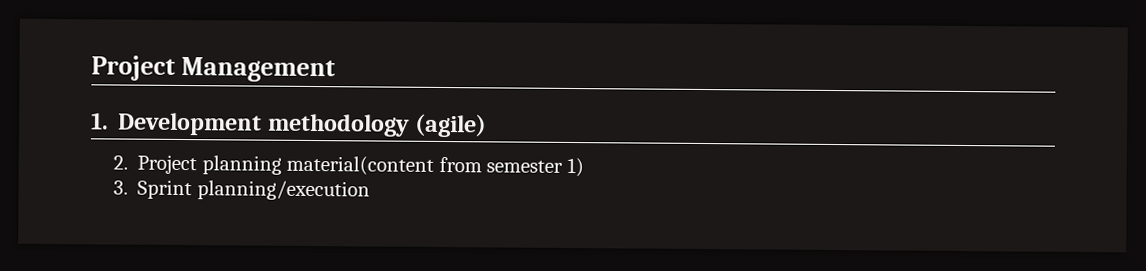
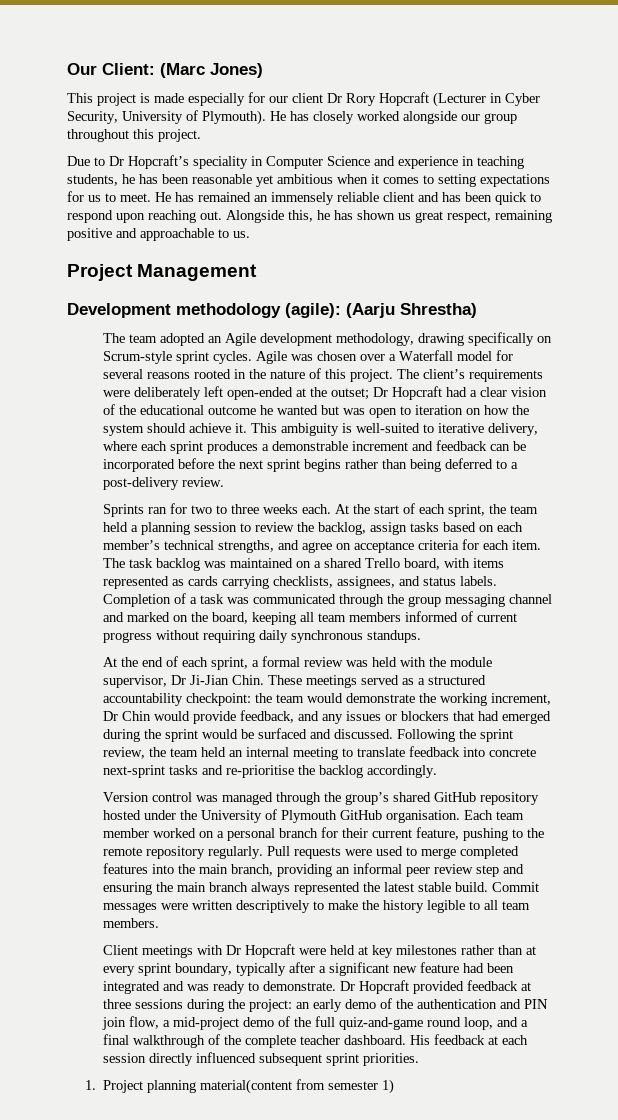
(91, 68) none -> [67,63,263,78] [67,92,540,107] [67,110,517,125] [67,129,201,142] [67,155,524,169] [67,174,550,187] [67,191,541,205] [67,210,552,223] [67,228,250,241] Our Client: (Marc Jones) // This project is made especially for our client Dr Rory Hopcraft (Lecturer in Cyber Security, University of Plymouth). He has closely worked alongside our group throughout this project. // Due to Dr Hopcraft’s speciality in Computer Science and experience in teaching students, he has been reasonable yet ambitious when it comes to setting expectations for us to meet. He has remained an immensely reliable client and has been quick to respond upon reaching out. Alongside this, he has shown us great respect, remaining positive and approachable to us. //
[91,112,109,130] 1. -> (258, 272) none
[414,113,488,138] [112,155,128,170] (agile) // 2. -> [285,303,477,318] [103,332,553,346] [103,350,514,364] [103,368,544,382] [103,386,548,400] [103,404,530,418] [103,423,539,436] [103,440,527,454] [103,458,519,472] [103,477,225,490] [103,503,539,517] [103,522,524,535] [103,539,542,553] [103,558,505,571] [103,576,498,589] [103,593,553,607] [103,611,518,625] [103,630,422,643] [103,656,493,670] [103,675,487,688] [103,693,552,706] [103,710,552,724] [103,728,514,742] [103,746,537,760] [103,765,438,778] [103,792,540,805] [103,809,525,823] [103,827,545,841] [103,846,520,859] [103,863,525,877] [103,882,540,895] [103,900,531,913] [103,918,160,928] [103,944,537,958] [103,962,515,976] [103,980,532,994] [103,998,549,1012] [102,1016,529,1030] [103,1034,529,1048] [103,1052,420,1066] [85,1080,97,1090] (agile): (Aarju Shrestha) // The team adopted an Agile development methodology, drawing specifically on Scrum-style sprint cycles. Agile was chosen over a Waterfall model for several reasons rooted in the nature of this project. The client’s requirements were deliberately left open-ended at the outset; Dr Hopcraft had a clear vision of the educational outcome he wanted but was open to iteration on how the system should achieve it. This ambiguity is well-suited to iterative delivery, where each sprint produces a demonstrable increment and feedback can be incorporated before the next sprint begins rather than being deferred to a post-delivery review. // Sprints ran for two to three weeks each. At the start of each sprint, the team held a planning session to review the backlog, assign tasks based on each member’s technical strengths, and agree on acceptance criteria for each item. The task backlog was maintained on a shared Trello board, with items represented as cards carrying checklists, assignees, and status labels. Completion of a task was communicated through the group messaging channel and marked on the board, keeping all team members informed of current progress without requiring daily synchronous standups. // At the end of each sprint, a formal review was held with the module supervisor, Dr Ji-Jian Chin. These meetings served as a structured accountability checkpoint: the team would demonstrate the working increment, Dr Chin would provide feedback, and any issues or blockers that had emerged during the sprint would be surfaced and discussed. Following the sprint review, the team held an internal meeting to translate feedback into concrete next-sprint tasks and re-prioritise the backlog accordingly. // Version control was managed through the group’s shared GitHub repository hosted under the University of Plymouth GitHub organisation. Each team member worked on a personal branch for their current feature, pushing to the remote repository regularly. Pull requests were used to merge completed features into the main branch, providing an informal peer review step and ensuring the main branch always represented the latest stable build. Commit messages were written descriptively to make the history legible to all team members. // Client meetings with Dr Hopcraft were held at key milestones rather than at every sprint boundary, typically after a significant new feature had been integrated and was ready to demonstrate. Dr Hopcraft provided feedback at three sessions during the project: an early demo of the authentication and PIN join flow, a mid-project demo of the full quiz-and-game round loop, and a final walkthrough of the complete teacher dashboard. His feedback at each session directly influenced subsequent sprint priorities. // 1.
[112,179,370,201] // 3. Sprint planning/execution -> (395, 1086) none

